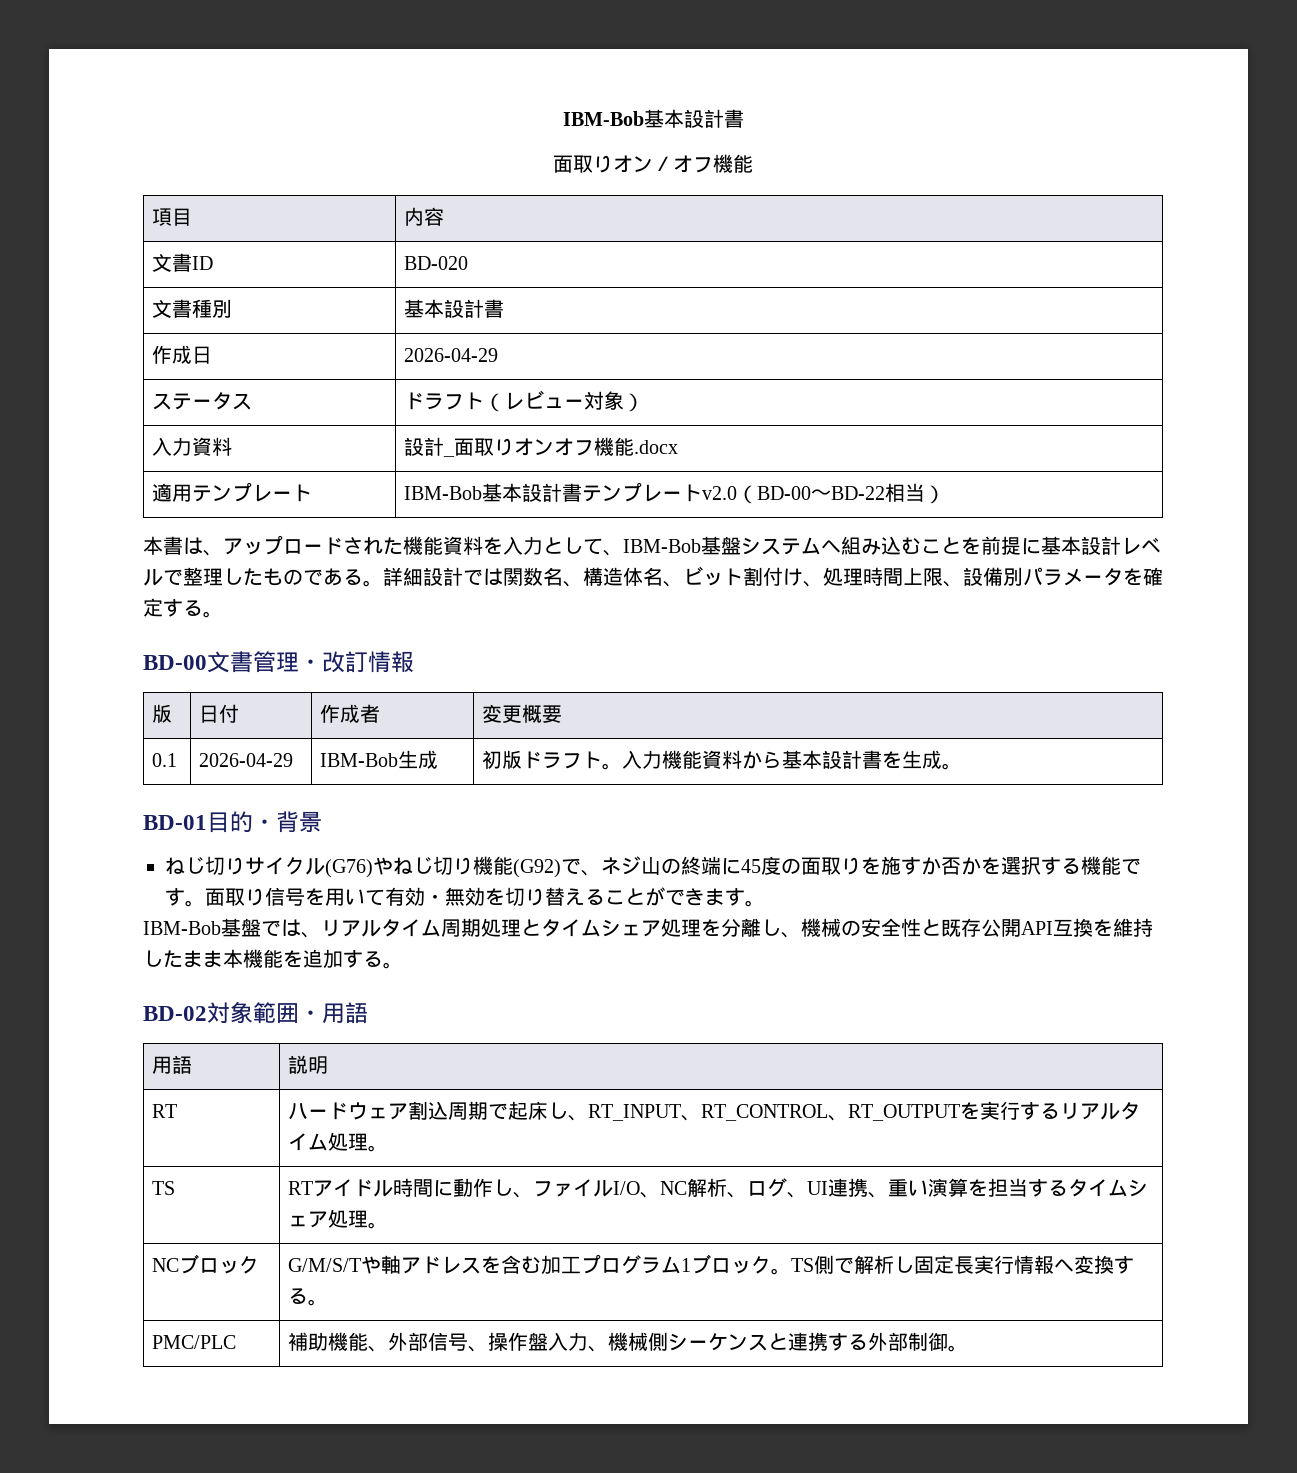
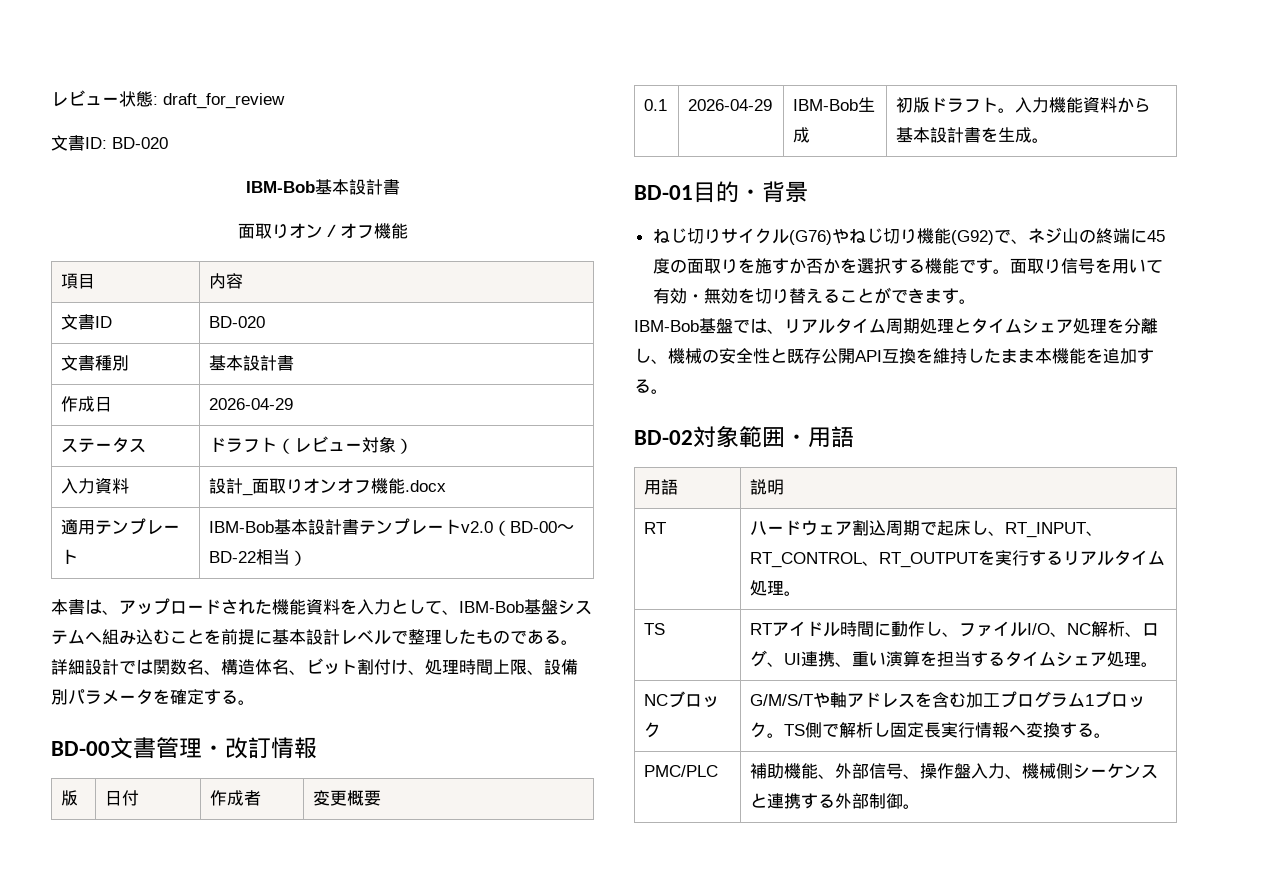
(562, 118) none -> [51,90,285,109] [51,135,168,151] レビュー状態: draft_for_review // 文書ID: BD-020 //

